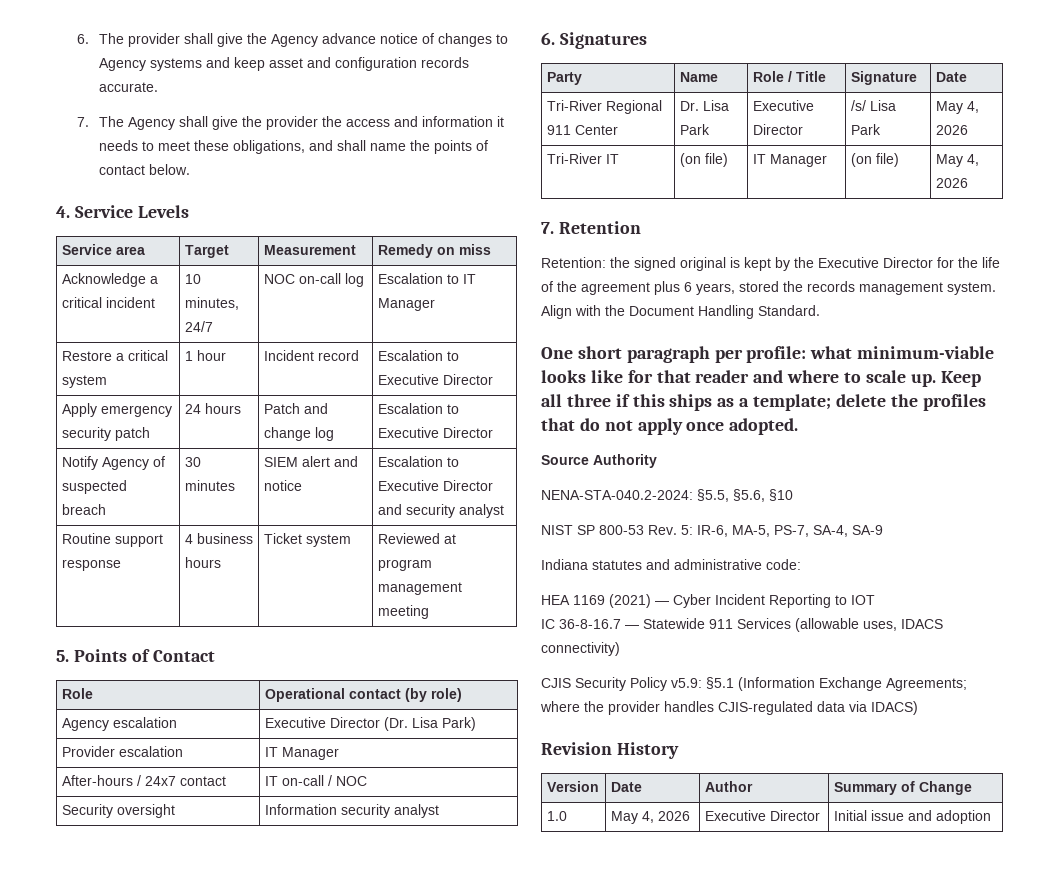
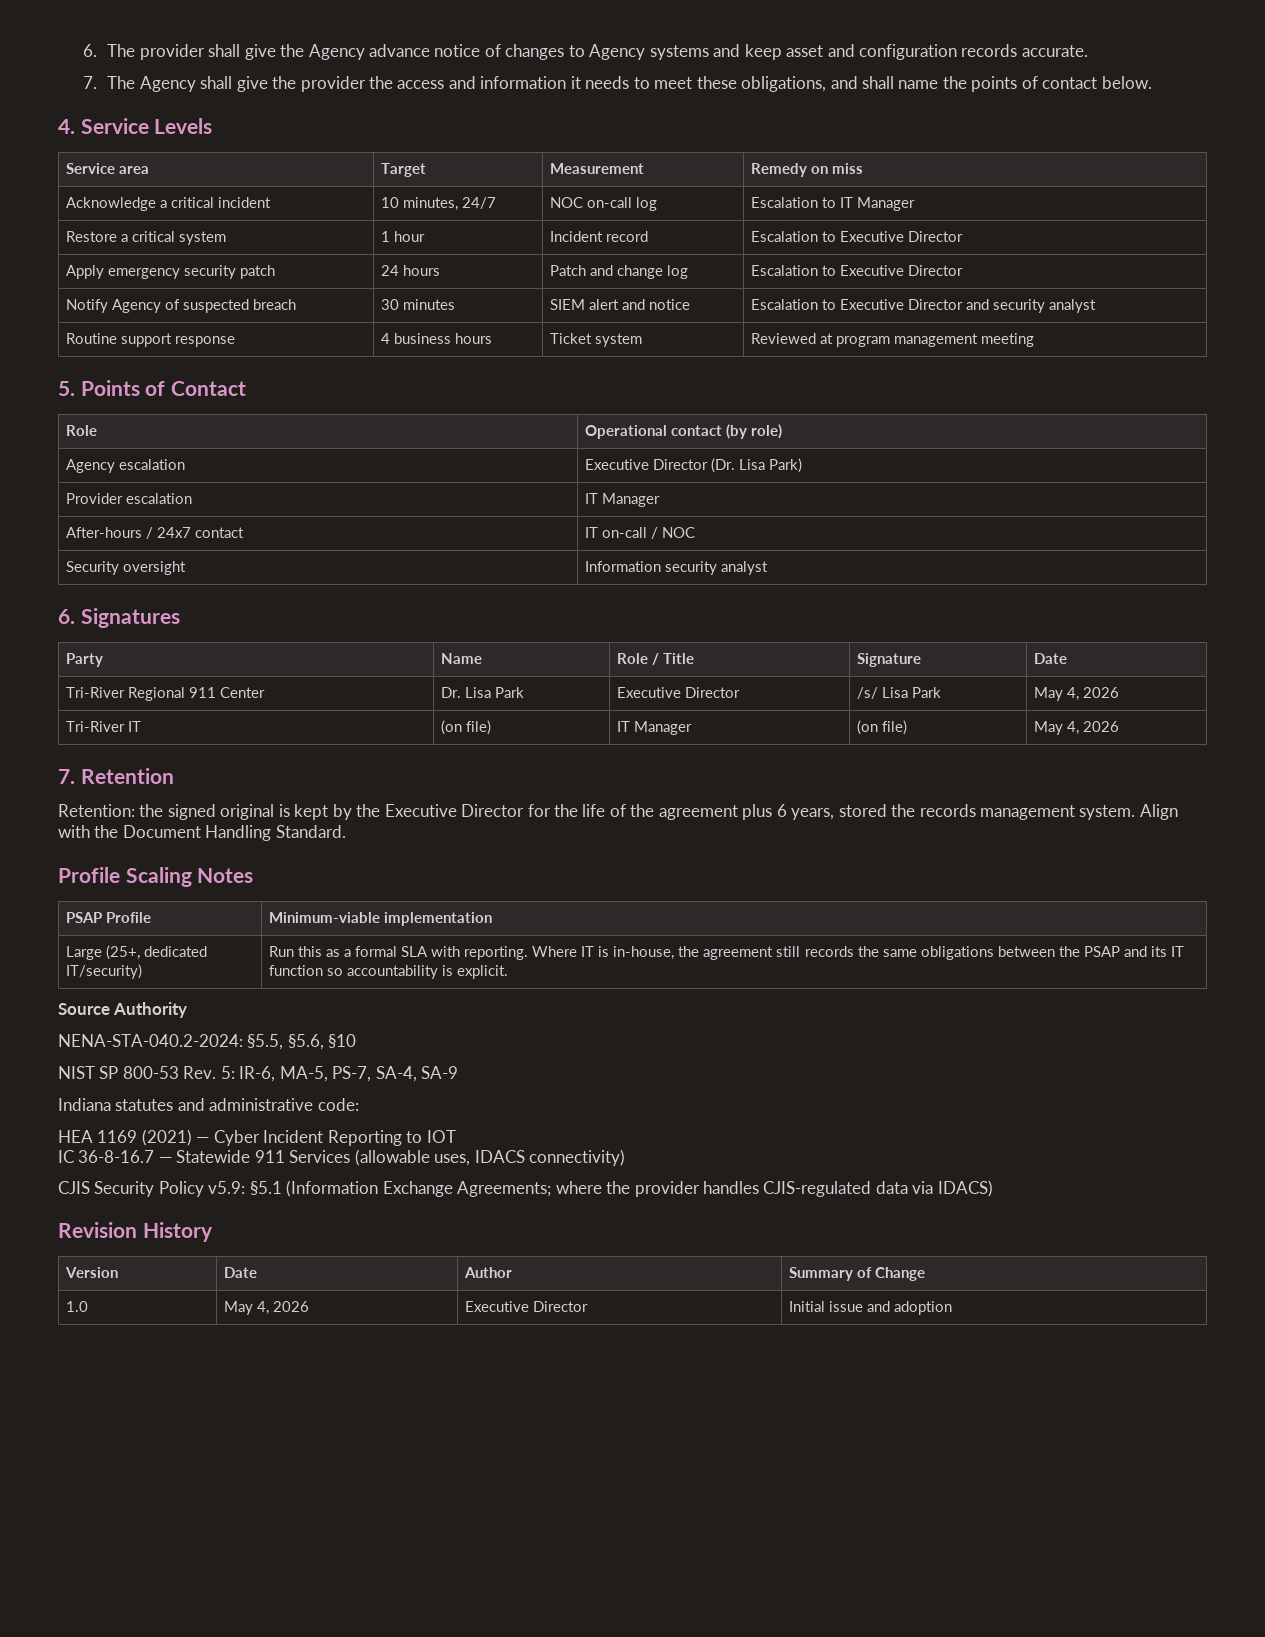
[541,346,995,363] [541,370,981,387] [541,394,986,411] [541,418,799,435] One short paragraph per profile: what minimum-viable looks like for that reader and where to scale up. Keep all three if this ships as a template; delete the profiles that do not apply once adopted. -> [58,867,254,887] [65,912,151,923] [268,912,492,926] [65,945,207,960] [65,964,142,979] [268,946,1184,960] [268,965,508,979] Profile Scaling Notes // PSAP Profile | Minimum-viable implementation // Large (25+, dedicated IT/security) | Run this as a formal SLA with reporting. Where IT is in-house, the agreement still records the same obligations between the PSAP and its IT function so accountability is explicit.

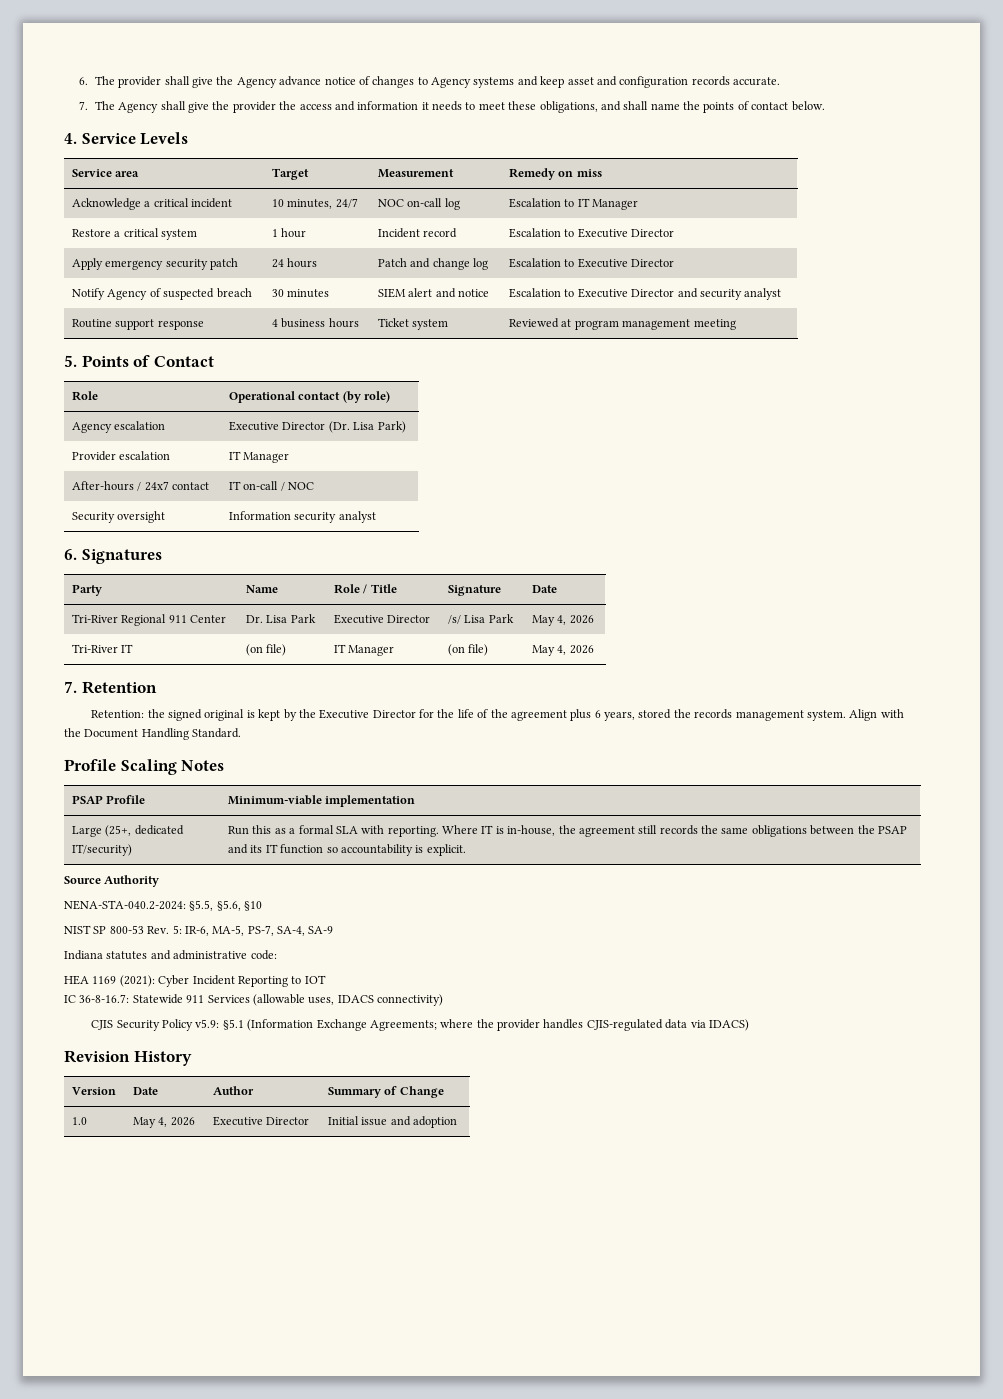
[141,1129,210,1146] (2021) — -> [119,975,155,987] (2021):
[78,1150,172,1163] 36-8-16.7 — -> [79,994,130,1003] 36-8-16.7:

